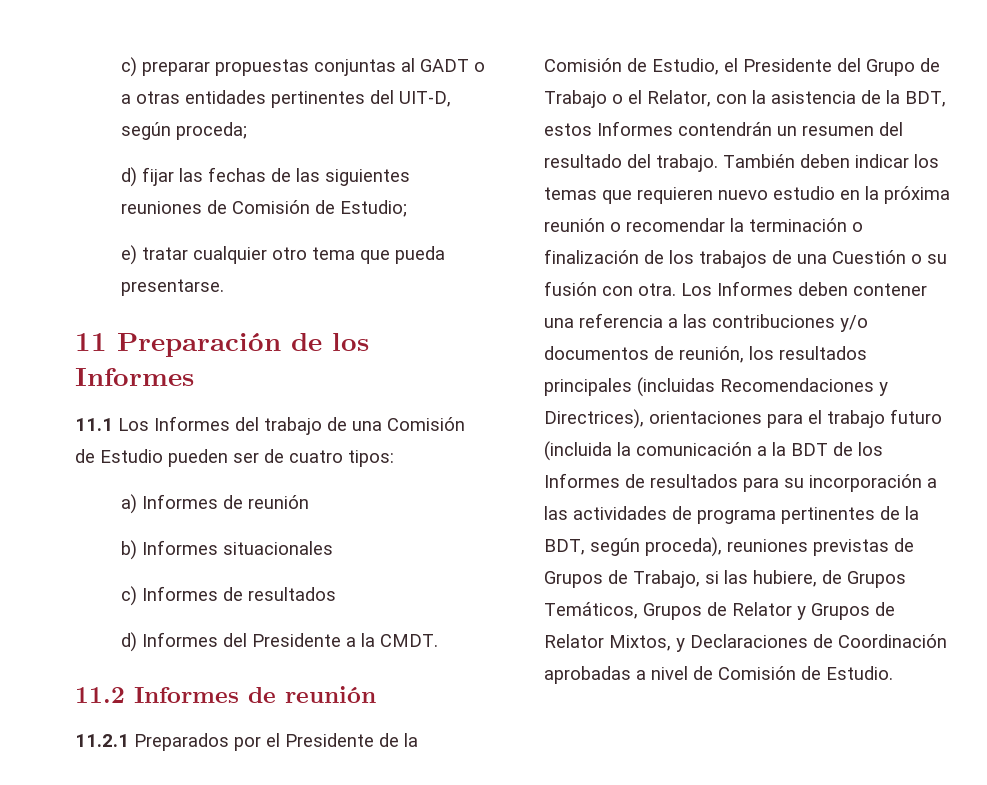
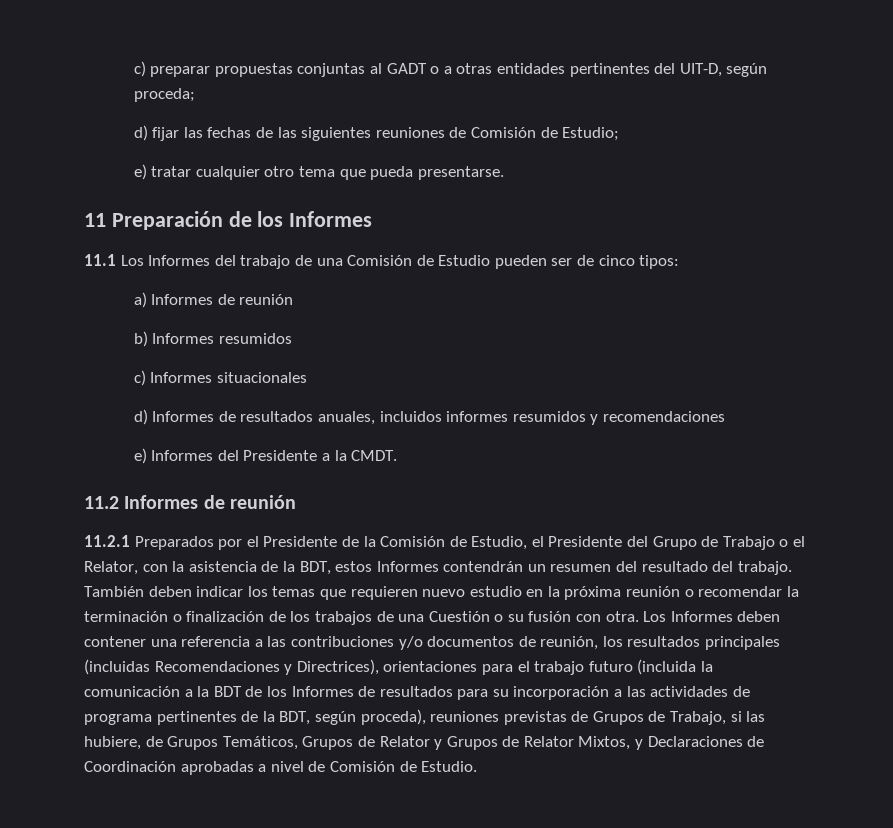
[289,450,343,463] cuatro -> [598,255,635,266] cinco
[222,541,333,555] situacionales -> [218,333,292,344] resumidos
[222,587,336,601] [120,632,137,652] de resultados // d) -> [216,372,307,383] [133,409,725,425] [133,448,147,464] situacionales // d) Informes de resultados anuales, incluidos informes resumidos y recomendaciones // e)

